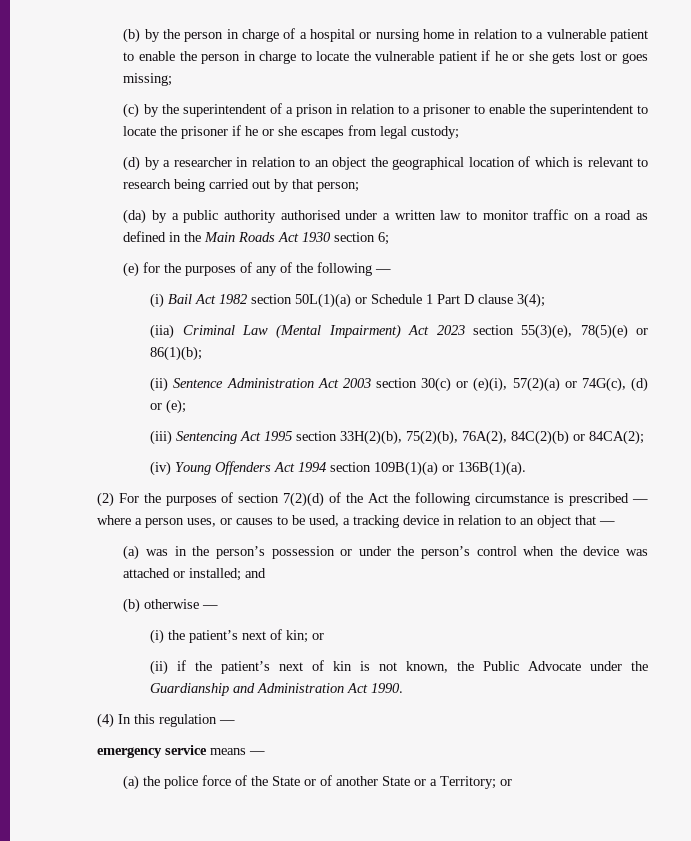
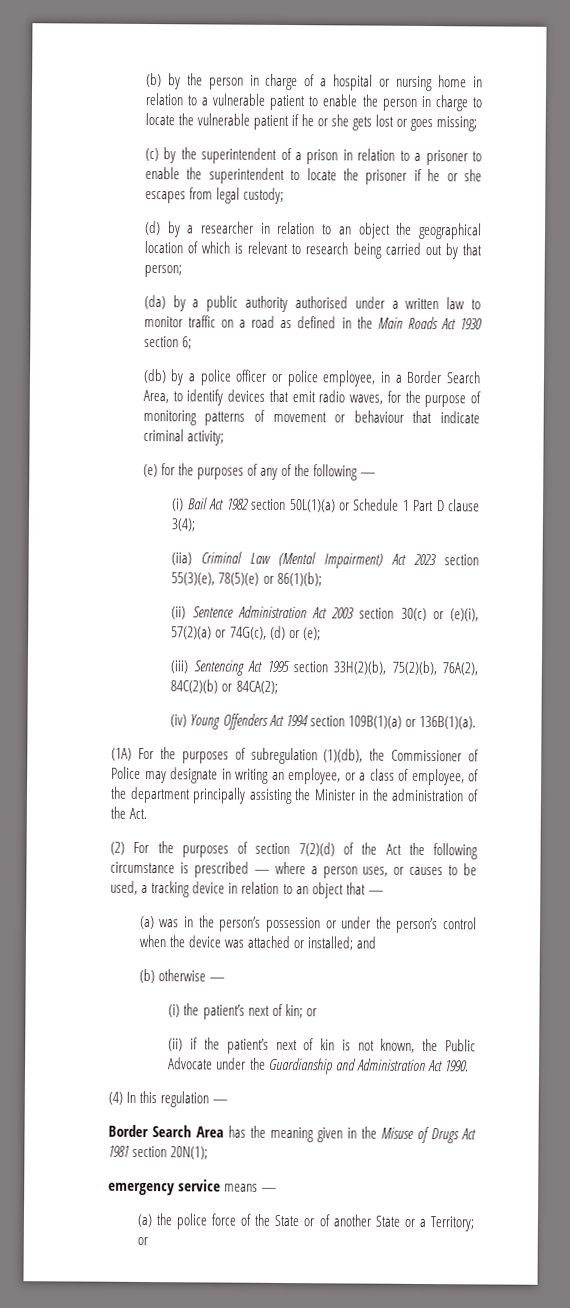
(390, 238) none -> [142,368,481,387] [142,389,482,408] [142,409,481,426] [142,428,224,446] // (db) by a police officer or police employee, in a Border Search Area, to identify devices that emit radio waves, for the purpose of monitoring patterns of movement or behaviour that indicate criminal activity;
(527, 468) none -> [111,747,480,765] [111,766,479,786] [110,786,480,805] [110,806,148,820] // (1A) For the purposes of subregulation (1)(db), the Commissioner of Police may designate in writing an employee, or a class of employee, of the department principally assisting the Minister in the administration of the Act.
(235, 722) none -> [108,1124,476,1144] [108,1145,209,1160] // Border Search Area has the meaning given in the Misuse of Drugs Act 1981 section 20N(1);

